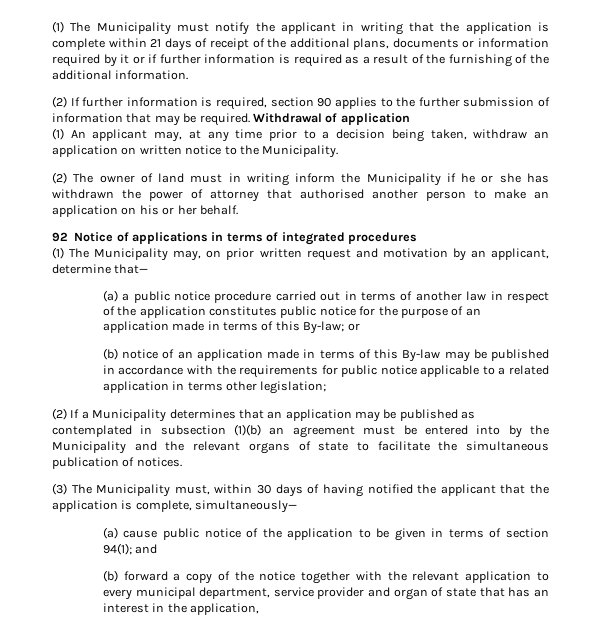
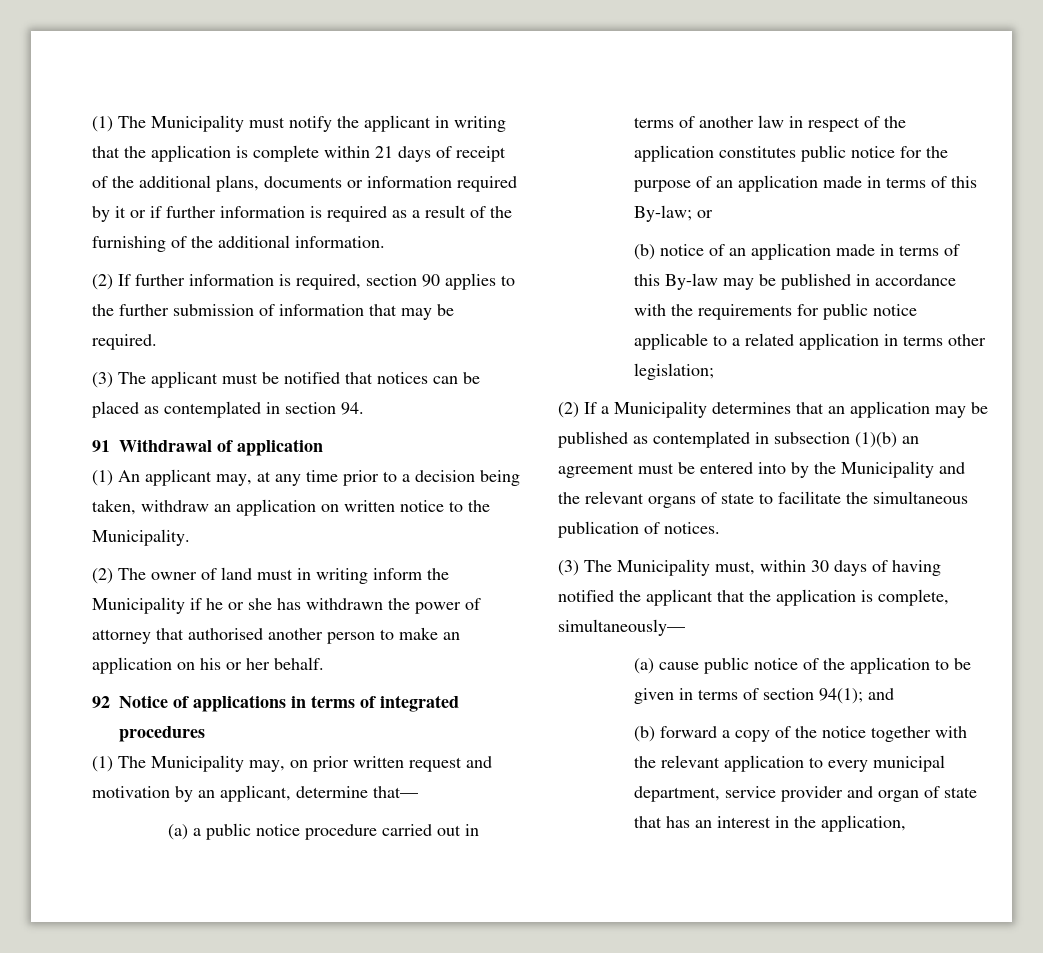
(250, 119) none -> [92,371,480,388] [92,401,364,418] [92,440,110,452] // (3) The applicant must be notified that notices can be placed as contemplated in section 94. // 91

